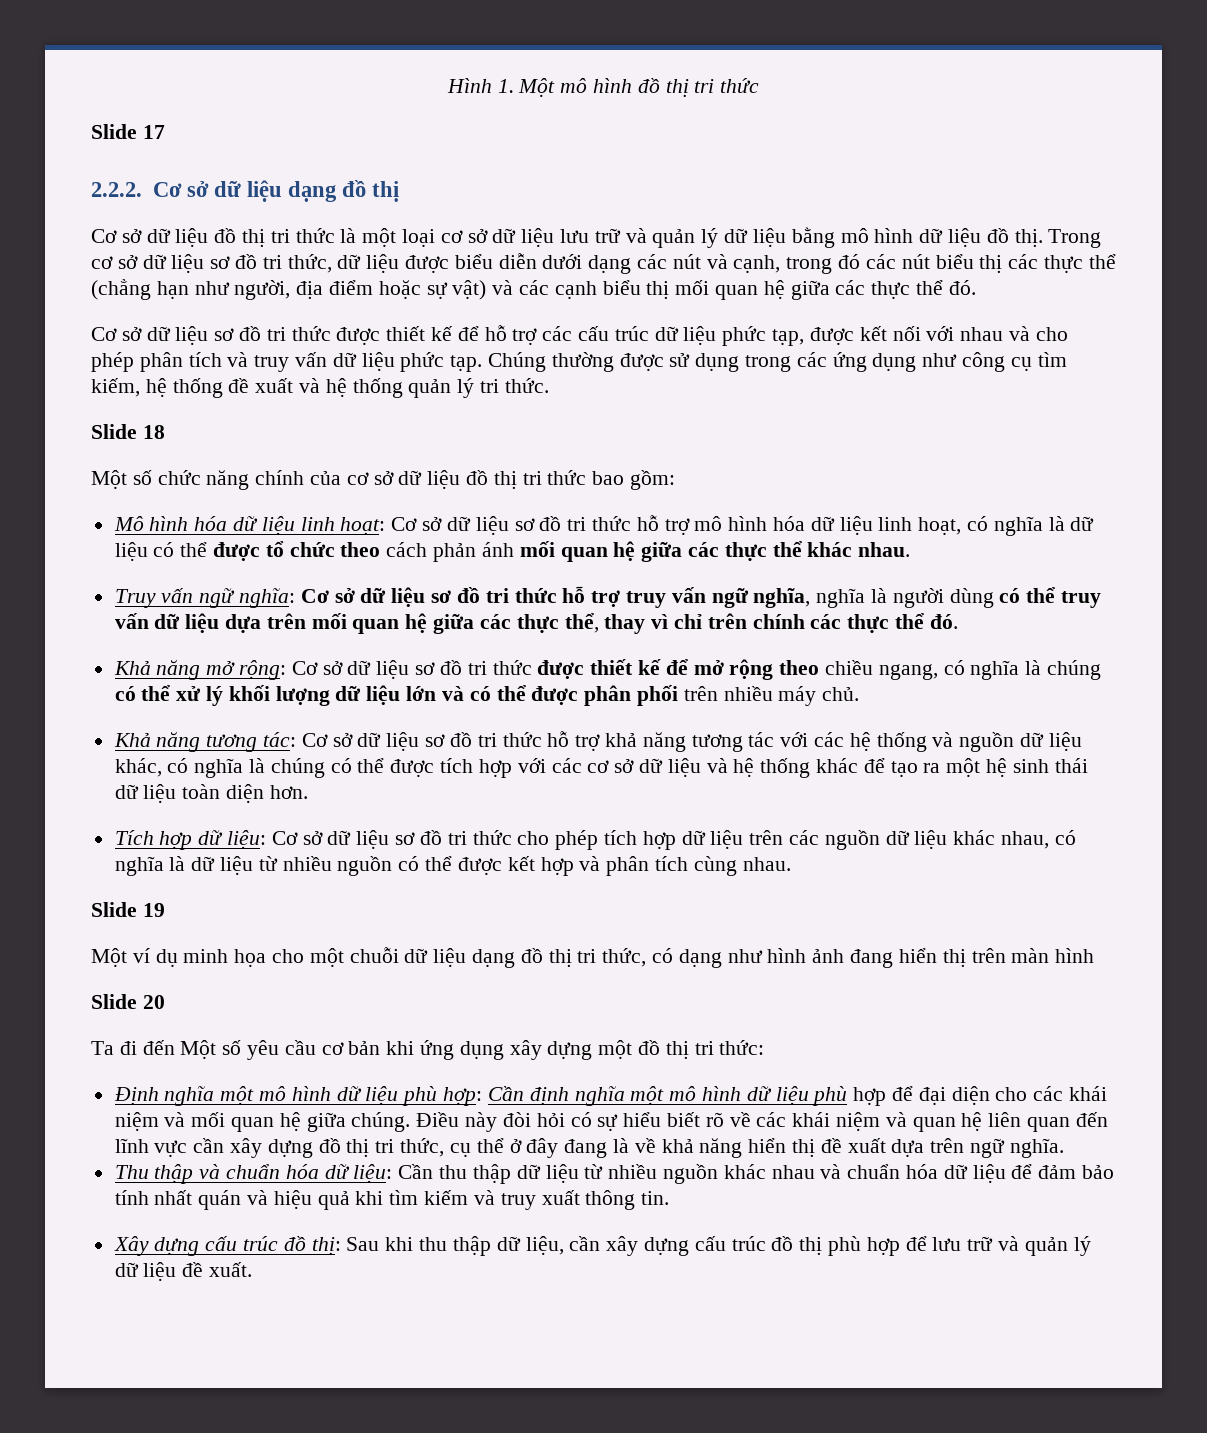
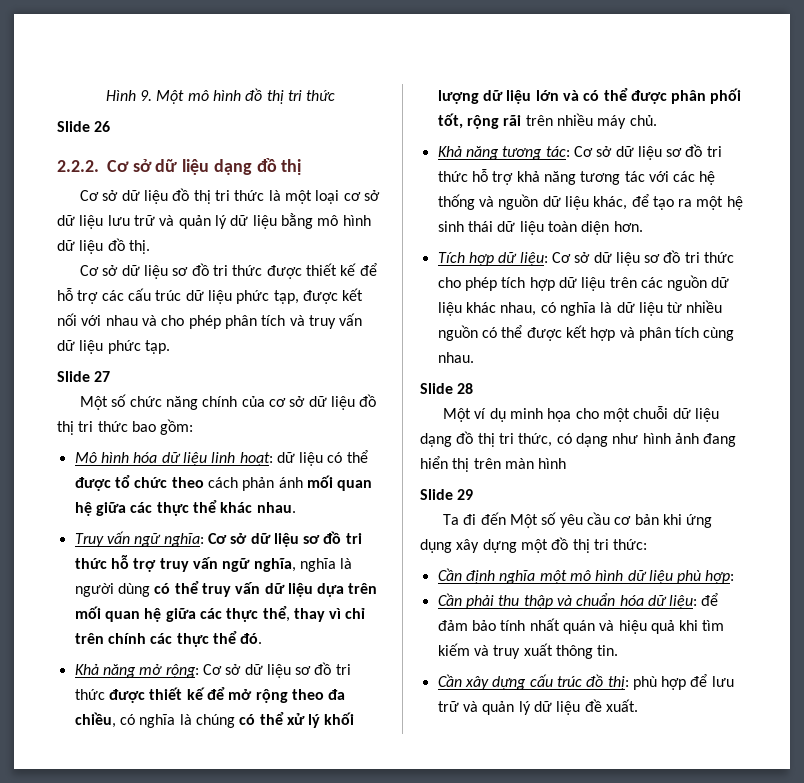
[497,79,514,93] 1. -> [140,90,153,101] 9.
[142,125,165,139] 17 -> [94,121,111,132] 26
[1048,229,1102,248] [91,253,1116,274] [91,279,976,300] Trong cơ sở dữ liệu sơ đồ tri thức, dữ liệu được biểu diễn dưới dạng các nút và cạnh, trong đó các nút biểu thị các thực thể (chẳng hạn như người, địa điểm hoặc sự vật) và các cạnh biểu thị mối quan hệ giữa các thực thể đó. -> (150, 247) none
[488,352,1067,372] [91,378,549,398] [91,424,165,439] Chúng thường được sử dụng trong các ứng dụng như công cụ tìm kiếm, hệ thống đề xuất và hệ thống quản lý tri thức. // Slide 18 -> [57,371,111,382] // Slide 27
[391,515,1065,536] Cơ sở dữ liệu sơ đồ tri thức hỗ trợ mô hình hóa dữ liệu linh hoạt, có nghĩa là -> (273, 459) none
[824,660,938,680] chiều ngang, -> [328,689,346,700] [74,712,116,728] đa chiều,
(678, 695) none -> [437,113,522,129] tốt, rộng rãi
[167,758,858,778] có nghĩa là chúng có thể được tích hợp với các cơ sở dữ liệu và hệ thống khác -> (628, 203) none
[142,903,165,917] 19 -> [457,383,474,394] 28
[142,995,165,1009] 20 -> [457,489,474,500] 29
[113,1086,483,1106] Định nghĩa một mô hình dữ liệu phù hợp: -> (648, 544) none
[853,1086,1107,1106] [114,1112,1108,1132] [114,1138,1064,1158] [114,1165,149,1179] hợp để đại diện cho các khái niệm và mối quan hệ giữa chúng. Điều này đòi hỏi có sự hiểu biết rõ về các khái niệm và quan hệ liên quan đến lĩnh vực cần xây dựng đồ thị tri thức, cụ thể ở đây đang là về khả năng hiển thị đề xuất dựa trên ngữ nghĩa. // Thu -> [705,570,735,584] [437,593,520,609] hợp: // Cần phải thu
[398,1164,1006,1184] Cần thu thập dữ liệu từ nhiều nguồn khác nhau và chuẩn hóa dữ liệu -> (698, 602) none
[113,1236,149,1256] Xây -> [437,674,489,690] Cần xây
[346,1236,823,1256] Sau khi thu thập dữ liệu, cần xây dựng cấu trúc đồ thị -> (629, 683) none

